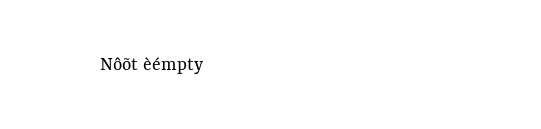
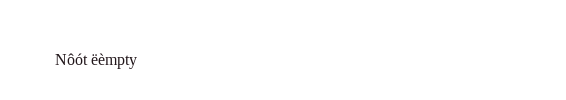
[100,57,204,74] Nôõt èémpty -> [55,53,138,69] Nôót ëèmpty

